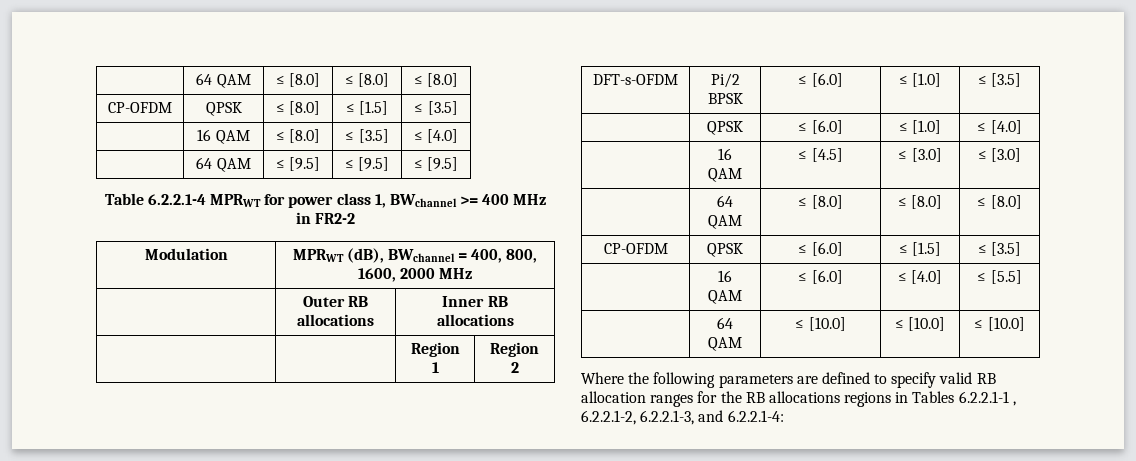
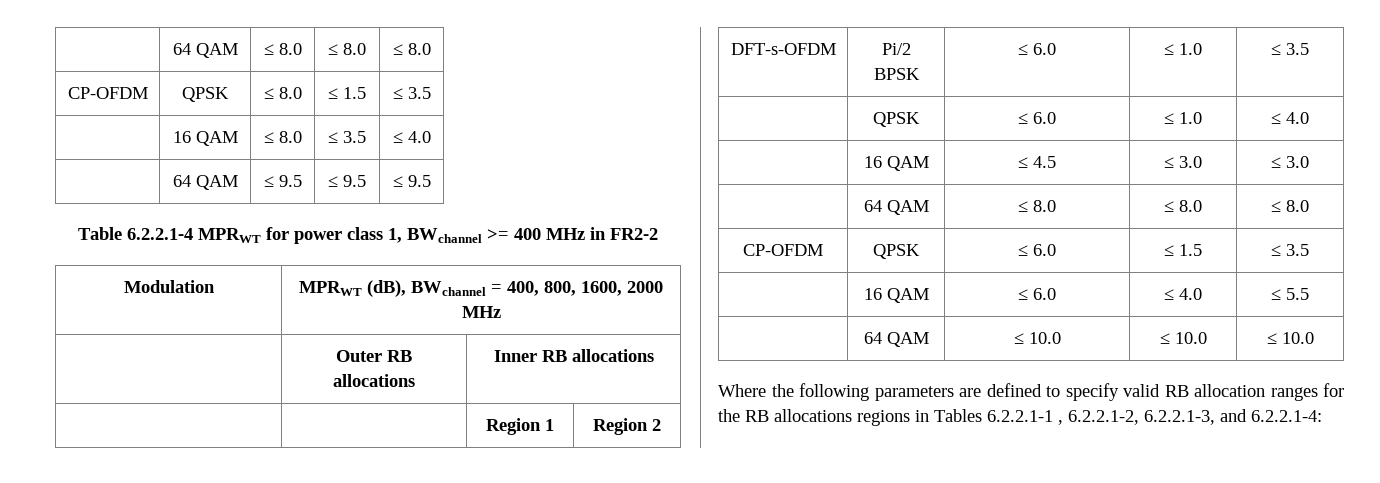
[196,73,251,88] [275,73,321,87] [344,73,390,87] [413,73,459,87] [108,102,172,113] [205,102,242,116] [275,101,321,115] [345,101,389,115] [414,101,458,115] [197,129,250,144] [275,129,321,143] [345,129,389,143] [413,129,459,143] [196,157,251,172] [275,157,321,171] [344,157,390,171] [413,157,459,171] | 64 QAM | ≤ [8.0] | ≤ [8.0] | ≤ [8.0] // CP-OFDM | QPSK | ≤ [8.0] | ≤ [1.5] | ≤ [3.5] // | 16 QAM | ≤ [8.0] | ≤ [3.5] | ≤ [4.0] // | 64 QAM | ≤ [9.5] | ≤ [9.5] | ≤ [9.5] -> [172,43,238,58] [263,43,302,55] [328,43,366,55] [392,43,431,55] [67,87,148,99] [182,87,229,102] [263,87,302,99] [328,87,366,99] [392,87,431,99] [172,131,238,146] [263,131,302,143] [328,131,366,143] [392,131,431,143] [172,175,238,190] [263,175,302,187] [328,175,366,187] [392,175,431,187] | 64 QAM | ≤ 8.0 | ≤ 8.0 | ≤ 8.0 // CP-OFDM | QPSK | ≤ 8.0 | ≤ 1.5 | ≤ 3.5 // | 16 QAM | ≤ 8.0 | ≤ 3.5 | ≤ 4.0 // | 64 QAM | ≤ 9.5 | ≤ 9.5 | ≤ 9.5
[811,73,843,87] [898,73,942,87] [977,73,1022,87] [707,121,743,135] [798,120,843,134] [898,120,942,134] [977,120,1022,134] [718,148,732,160] [708,168,742,182] [798,148,843,162] [898,148,942,162] [977,148,1022,162] [717,195,733,207] [708,215,742,229] [798,195,843,209] [897,195,943,209] [977,195,1022,209] [603,243,668,254] [707,243,743,257] [798,242,843,256] [898,242,942,256] [977,242,1022,256] [718,270,732,282] [708,290,742,304] [798,270,843,284] [897,270,943,284] [977,270,1022,284] [717,317,733,329] [708,337,742,351] [795,317,846,331] [894,317,946,331] [974,317,1025,331] [6.0] | ≤ [1.0] | ≤ [3.5] // | QPSK | ≤ [6.0] | ≤ [1.0] | ≤ [4.0] // | 16 QAM | ≤ [4.5] | ≤ [3.0] | ≤ [3.0] // | 64 QAM | ≤ [8.0] | ≤ [8.0] | ≤ [8.0] // CP-OFDM | QPSK | ≤ [6.0] | ≤ [1.5] | ≤ [3.5] // | 16 QAM | ≤ [6.0] | ≤ [4.0] | ≤ [5.5] // | 64 QAM | ≤ [10.0] | ≤ [10.0] | ≤ [10.0] -> [1033,43,1056,55] [1164,43,1202,55] [1271,43,1309,55] [873,112,920,127] [1018,112,1056,124] [1164,112,1202,124] [1271,112,1309,124] [863,156,929,171] [1018,156,1056,168] [1164,156,1202,168] [1271,156,1309,168] [863,200,929,215] [1018,200,1056,212] [1164,200,1202,212] [1271,200,1309,212] [743,244,823,256] [873,244,920,259] [1018,244,1056,256] [1164,244,1202,256] [1271,244,1309,256] [863,288,929,303] [1018,288,1056,300] [1164,288,1202,300] [1271,288,1309,300] [863,332,929,347] [1013,332,1061,344] [1159,332,1207,344] [1266,332,1314,344] 6.0 | ≤ 1.0 | ≤ 3.5 // | QPSK | ≤ 6.0 | ≤ 1.0 | ≤ 4.0 // | 16 QAM | ≤ 4.5 | ≤ 3.0 | ≤ 3.0 // | 64 QAM | ≤ 8.0 | ≤ 8.0 | ≤ 8.0 // CP-OFDM | QPSK | ≤ 6.0 | ≤ 1.5 | ≤ 3.5 // | 16 QAM | ≤ 6.0 | ≤ 4.0 | ≤ 5.5 // | 64 QAM | ≤ 10.0 | ≤ 10.0 | ≤ 10.0

